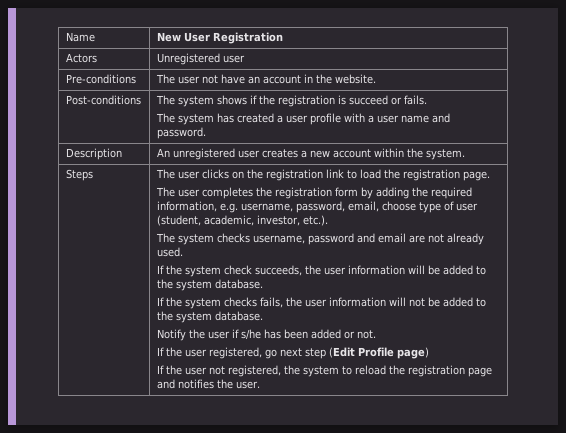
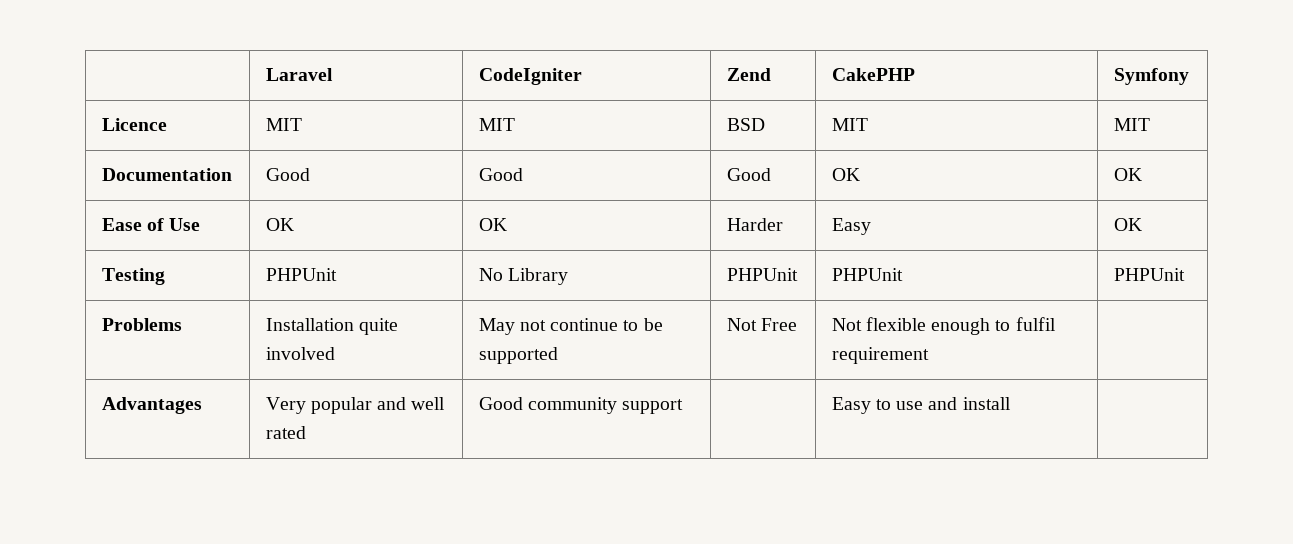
[65,32,95,42] [156,32,283,44] [65,53,97,63] [156,53,245,65] [65,74,136,84] [155,74,376,84] [65,95,141,105] [155,95,427,107] [155,113,450,125] [156,127,206,139] [65,148,122,160] [156,148,465,160] [65,169,93,181] [155,169,490,181] [155,187,472,199] [156,201,478,213] [156,215,328,226] [155,233,484,245] [156,247,183,257] [156,265,486,277] [156,279,263,291] [156,297,486,309] [156,311,263,323] [156,329,376,341] [156,347,429,359] [156,365,492,377] [156,379,260,389] Name | New User Registration // Actors | Unregistered user // Pre-conditions | The user not have an account in the website. // Post-conditions | The system shows if the registration is succeed or fails. // The system has created a user profile with a user name and password. // Description | An unregistered user creates a new account within the system. // Steps | The user clicks on the registration link to load the registration page. // The user completes the registration form by adding the required information, e.g. username, password, email, choose type of user (student, academic, investor, etc.). // The system checks username, password and email are not already used. // If the system check succeeds, the user information will be added to the system database. // If the system checks fails, the user information will not be added to the system database. // Notify the user if s/he has been added or not. // If the user registered, go next step (Edit Profile page) // If the user not registered, the system to reload the registration page and notifies the user. -> [265,68,333,81] [478,68,582,85] [726,68,771,81] [831,68,915,81] [1113,68,1189,85] [101,118,167,131] [265,118,302,131] [478,118,515,131] [726,118,765,131] [831,118,868,131] [1113,118,1150,131] [101,168,232,181] [265,168,310,181] [478,168,523,181] [726,168,771,181] [831,168,860,181] [1113,168,1142,181] [101,218,201,231] [265,218,294,231] [478,218,507,231] [726,218,783,231] [831,218,871,235] [1113,218,1142,231] [101,268,165,285] [265,268,337,281] [478,268,568,285] [726,268,798,281] [831,268,903,281] [1113,268,1185,281] [101,318,182,331] [265,318,398,335] [265,347,335,360] [478,318,663,335] [478,347,558,364] [726,318,797,331] [831,317,1056,335] [831,347,929,364] [101,397,202,414] [265,397,446,414] [265,426,306,439] [478,397,684,414] [831,397,1011,414] | Laravel | CodeIgniter | Zend | CakePHP | Symfony // Licence | MIT | MIT | BSD | MIT | MIT // Documentation | Good | Good | Good | OK | OK // Ease of Use | OK | OK | Harder | Easy | OK // Testing | PHPUnit | No Library | PHPUnit | PHPUnit | PHPUnit // Problems | Installation quite involved | May not continue to be supported | Not Free | Not flexible enough to fulfil requirement | // Advantages | Very popular and well rated | Good community support | | Easy to use and install |

